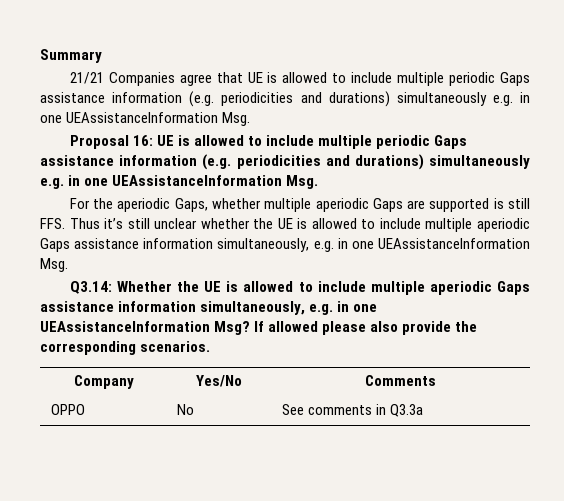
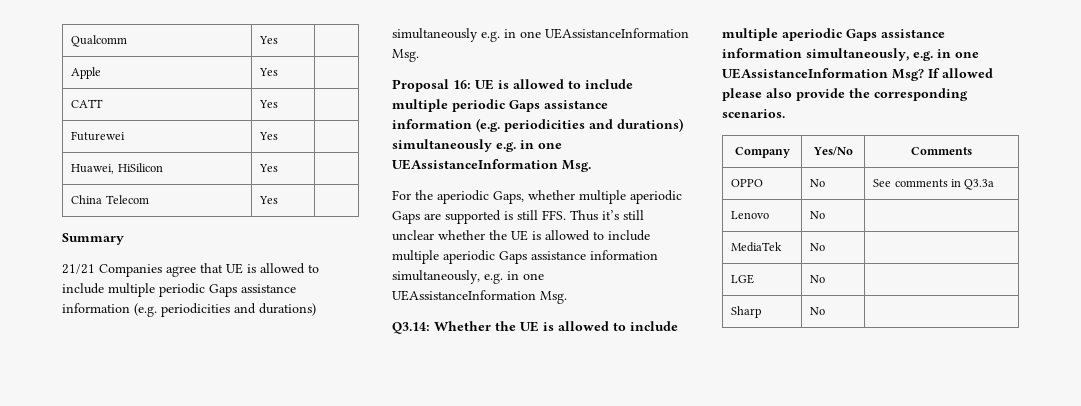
(40, 56) none -> [71,35,128,47] [259,36,279,44] [71,67,102,79] [259,68,279,76] [71,99,104,108] [259,100,279,108] [71,131,126,141] [259,132,279,140] [71,163,163,174] [259,164,279,172] [71,195,149,204] [259,196,279,204] Qualcomm | Yes | // Apple | Yes | // CATT | Yes | // Futurewei | Yes | // Huawei, HiSilicon | Yes | // China Telecom | Yes | //
(423, 410) none -> [731,211,770,219] [810,211,826,219] [731,242,783,252] [810,243,826,251] [731,274,755,284] [810,275,826,283] [731,306,762,318] [810,307,826,315] // Lenovo | No | // MediaTek | No | // LGE | No | // Sharp | No |

